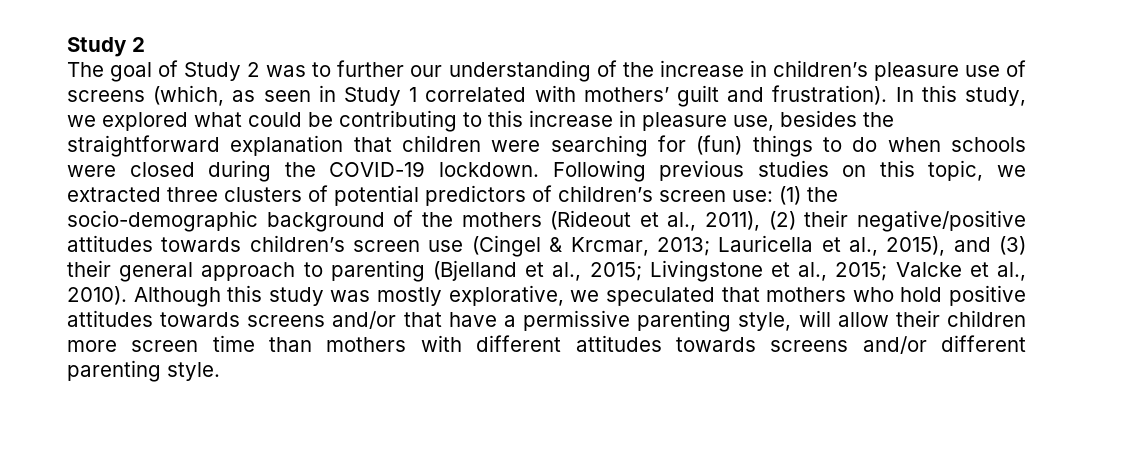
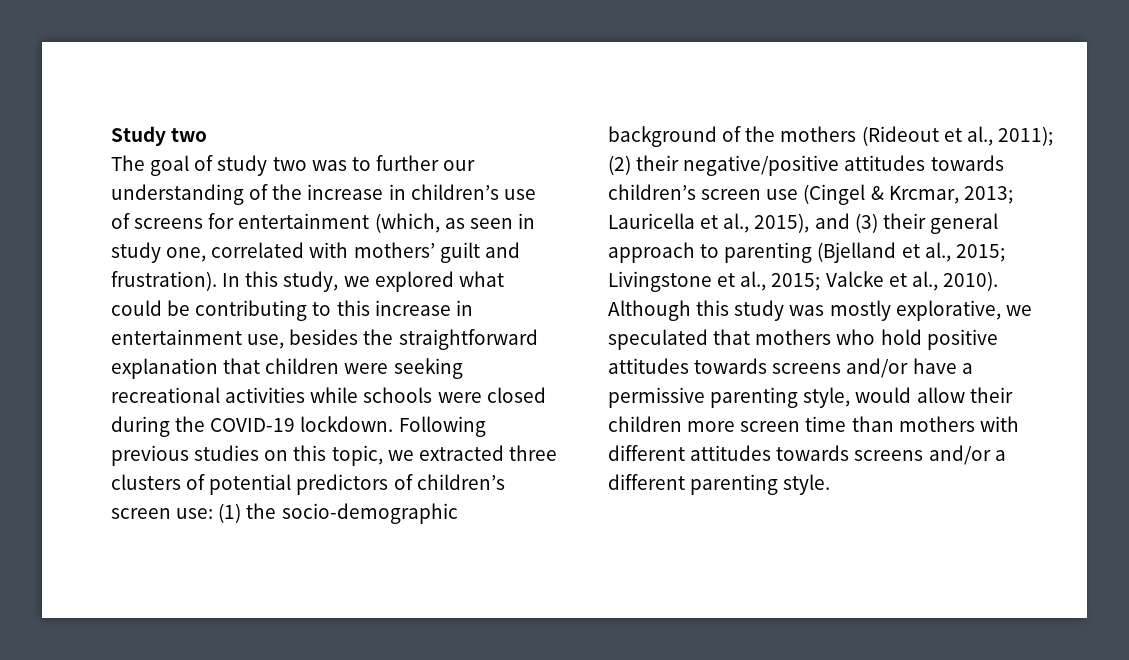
[67,37,145,57] Study 2 -> [111,126,208,146] Study two
[184,62,261,81] Study 2 -> [217,155,307,176] study two
[873,62,959,81] pleasure -> (499, 192) none
(145, 96) none -> [208,213,370,229] for entertainment
[343,87,418,106] Study 1 -> [111,242,207,263] study one,
[642,112,727,131] pleasure -> [111,329,242,345] entertainment
[550,135,941,157] searching for (fun) things to do when -> [393,358,463,379] [111,387,359,403] seeking recreational activities while
[705,211,761,231] 2011), -> [997,126,1053,146] 2011);
[403,312,442,327] that -> (909, 368) none
[798,310,831,327] will -> [855,387,912,403] would
(927, 345) none -> [994,450,1006,461] a

